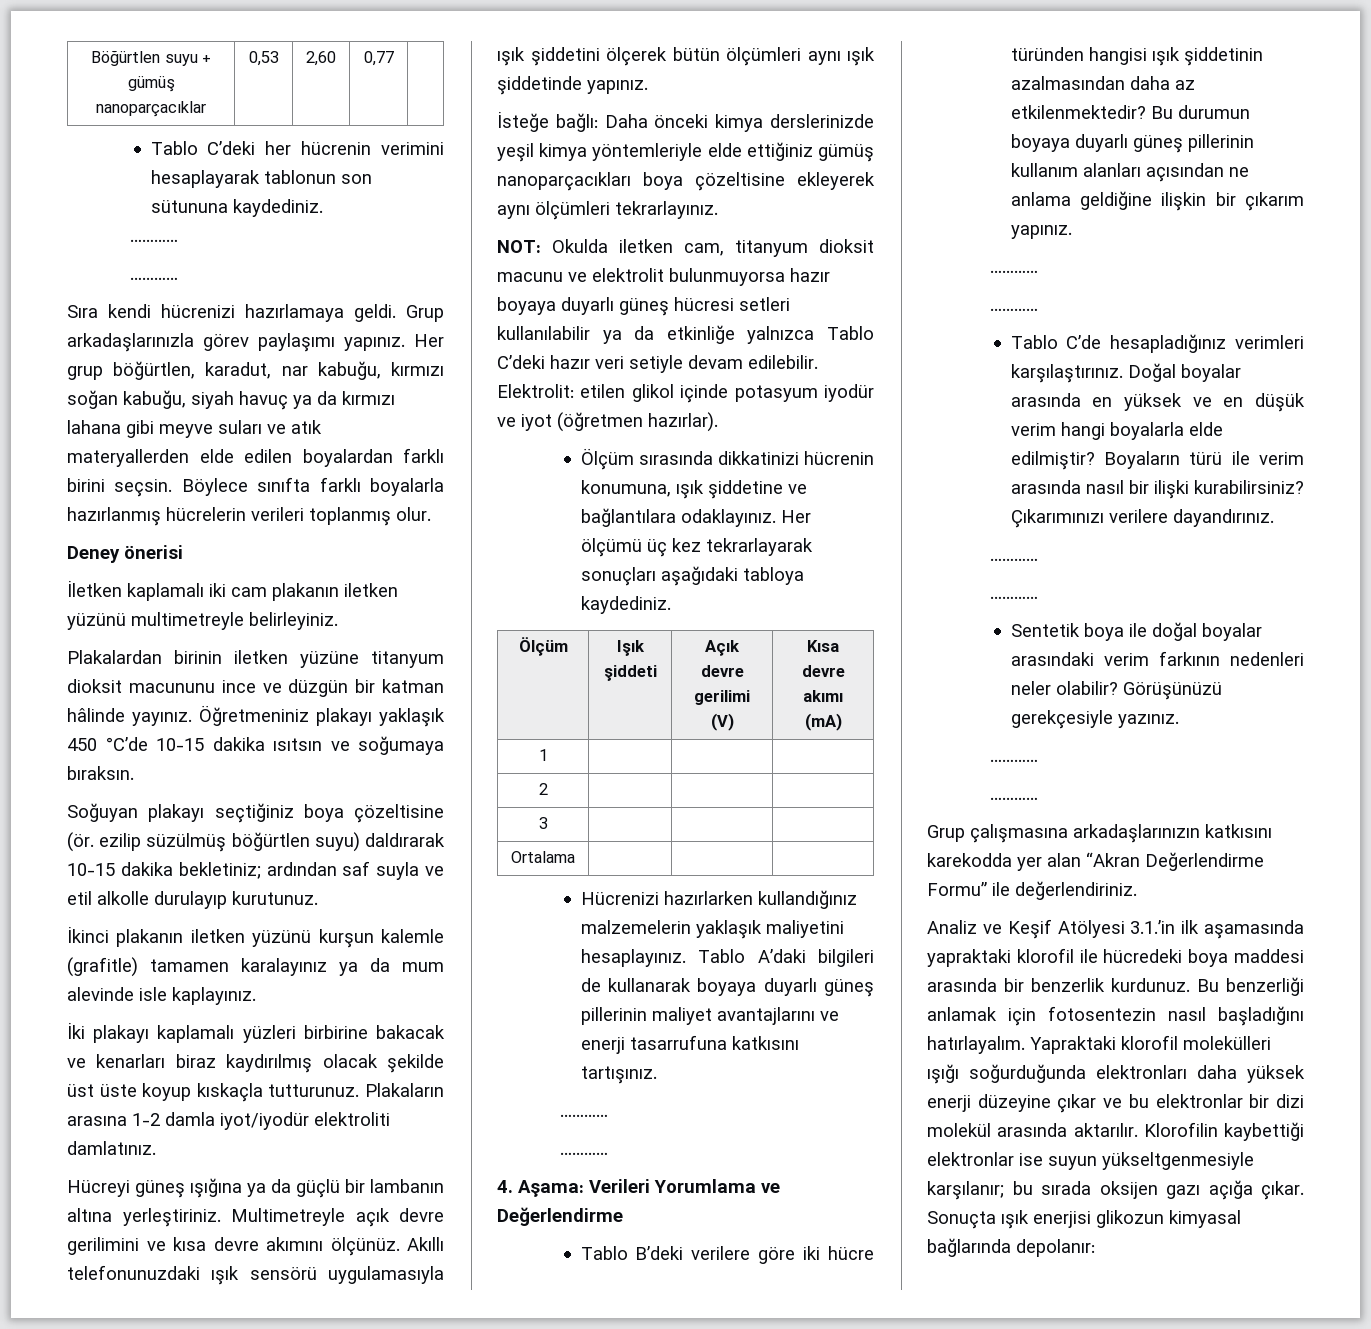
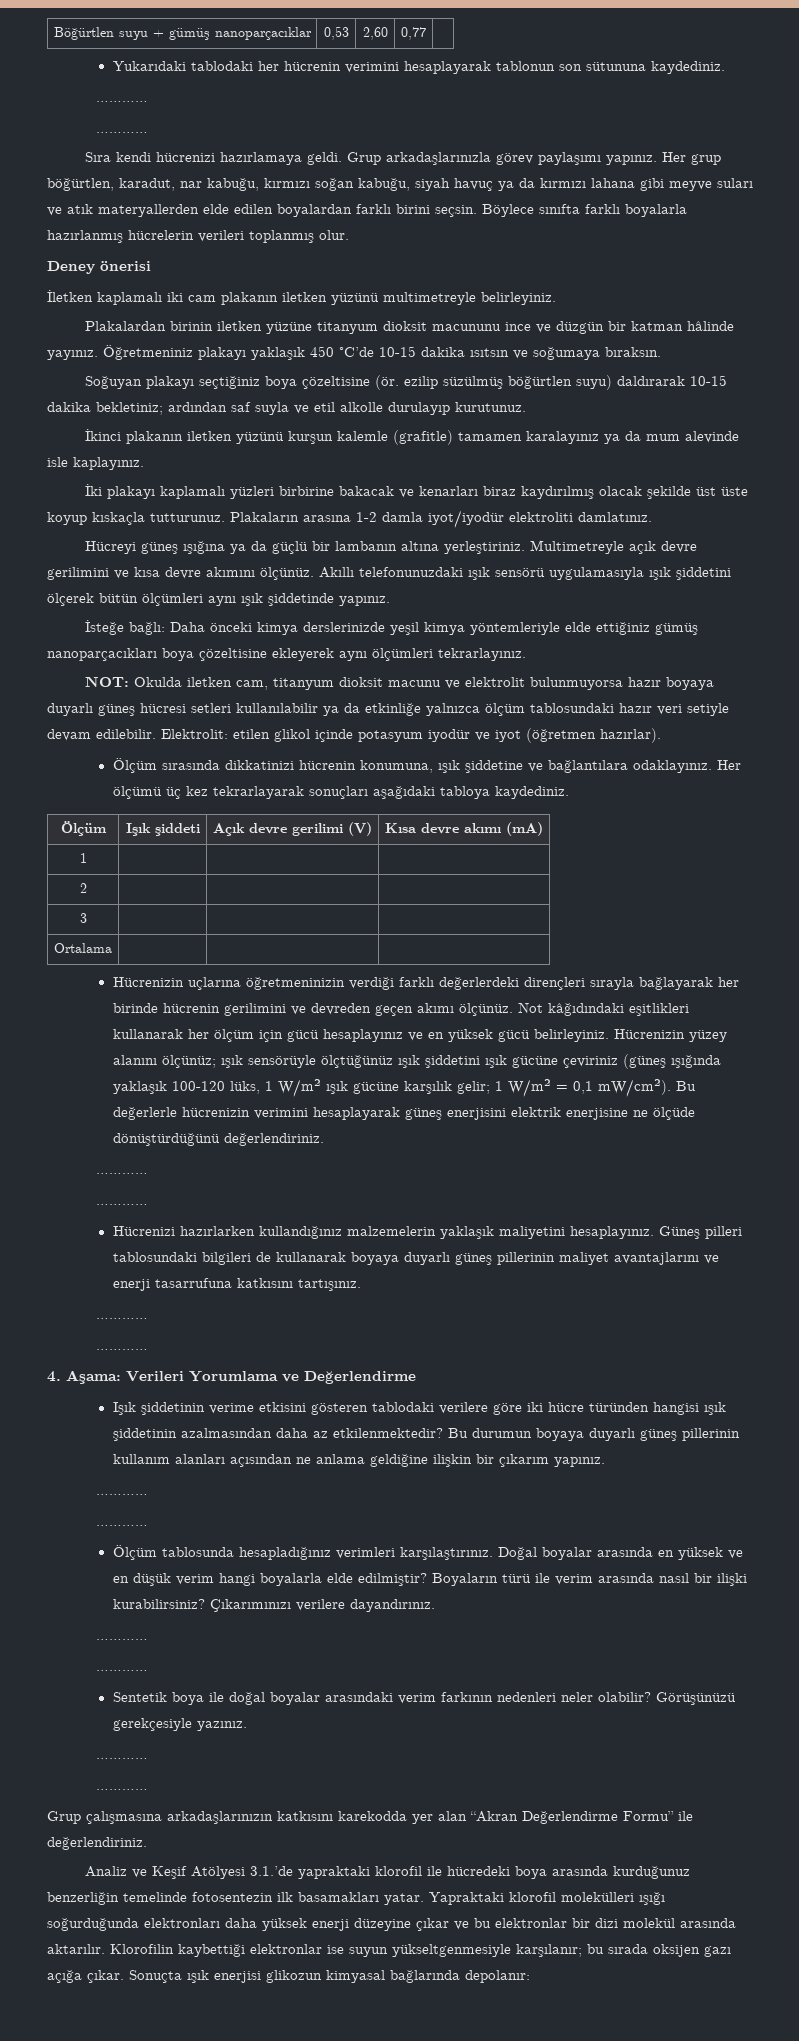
[150,141,256,155] Tablo C’deki -> [112,61,253,71] Yukarıdaki tablodaki
[827,326,874,340] [497,355,545,369] Tablo C’deki -> [485,703,614,716] ölçüm tablosundaki
(575, 857) none -> [112,977,739,990] [112,1002,689,1016] [112,1029,727,1042] [112,1054,721,1069] [112,1079,696,1097] [112,1107,695,1120] [112,1133,324,1146] [96,1173,149,1174] [96,1204,149,1205] // Hücrenizin uçlarına öğretmeninizin verdiği farklı değerlerdeki dirençleri sırayla bağlayarak her birinde hücrenin gerilimini ve devreden geçen akımı ölçünüz. Not kâğıdındaki eşitlikleri kullanarak her ölçüm için gücü hesaplayınız ve en yüksek gücü belirleyiniz. Hücrenizin yüzey alanını ölçünüz; ışık sensörüyle ölçtüğünüz ışık şiddetini ışık gücüne çeviriniz (güneş ışığında yaklaşık 100-120 lüks, 1 W/m² ışık gücüne karşılık gelir; 1 W/m² = 0,1 mW/cm²). Bu değerlerle hücrenizin verimini hesaplayarak güneş enerjisini elektrik enerjisine ne ölçüde dönüştürdüğünü değerlendiriniz. // ………… // …………
[698,949,806,963] Tablo A’daki -> [658,1226,742,1239] [112,1252,197,1262] Güneş pilleri tablosundaki
[580,1246,684,1260] Tablo B’deki -> [112,1402,434,1415] Işık şiddetinin verime etkisini gösteren tablodaki
[1010,335,1102,349] Tablo C’de -> [112,1545,234,1560] Ölçüm tablosunda
[1130,920,1304,939] 3.1.’in ilk aşamasında -> [250,1866,294,1876] 3.1.’de
[1234,949,1304,963] [927,977,1304,996] [927,1006,1304,1026] [927,1036,1025,1054] maddesi arasında bir benzerlik kurdunuz. Bu benzerliği anlamak için fotosentezin nasıl başladığını hatırlayalım. -> [552,1866,691,1879] [47,1892,424,1905] arasında kurduğunuz benzerliğin temelinde fotosentezin ilk basamakları yatar.

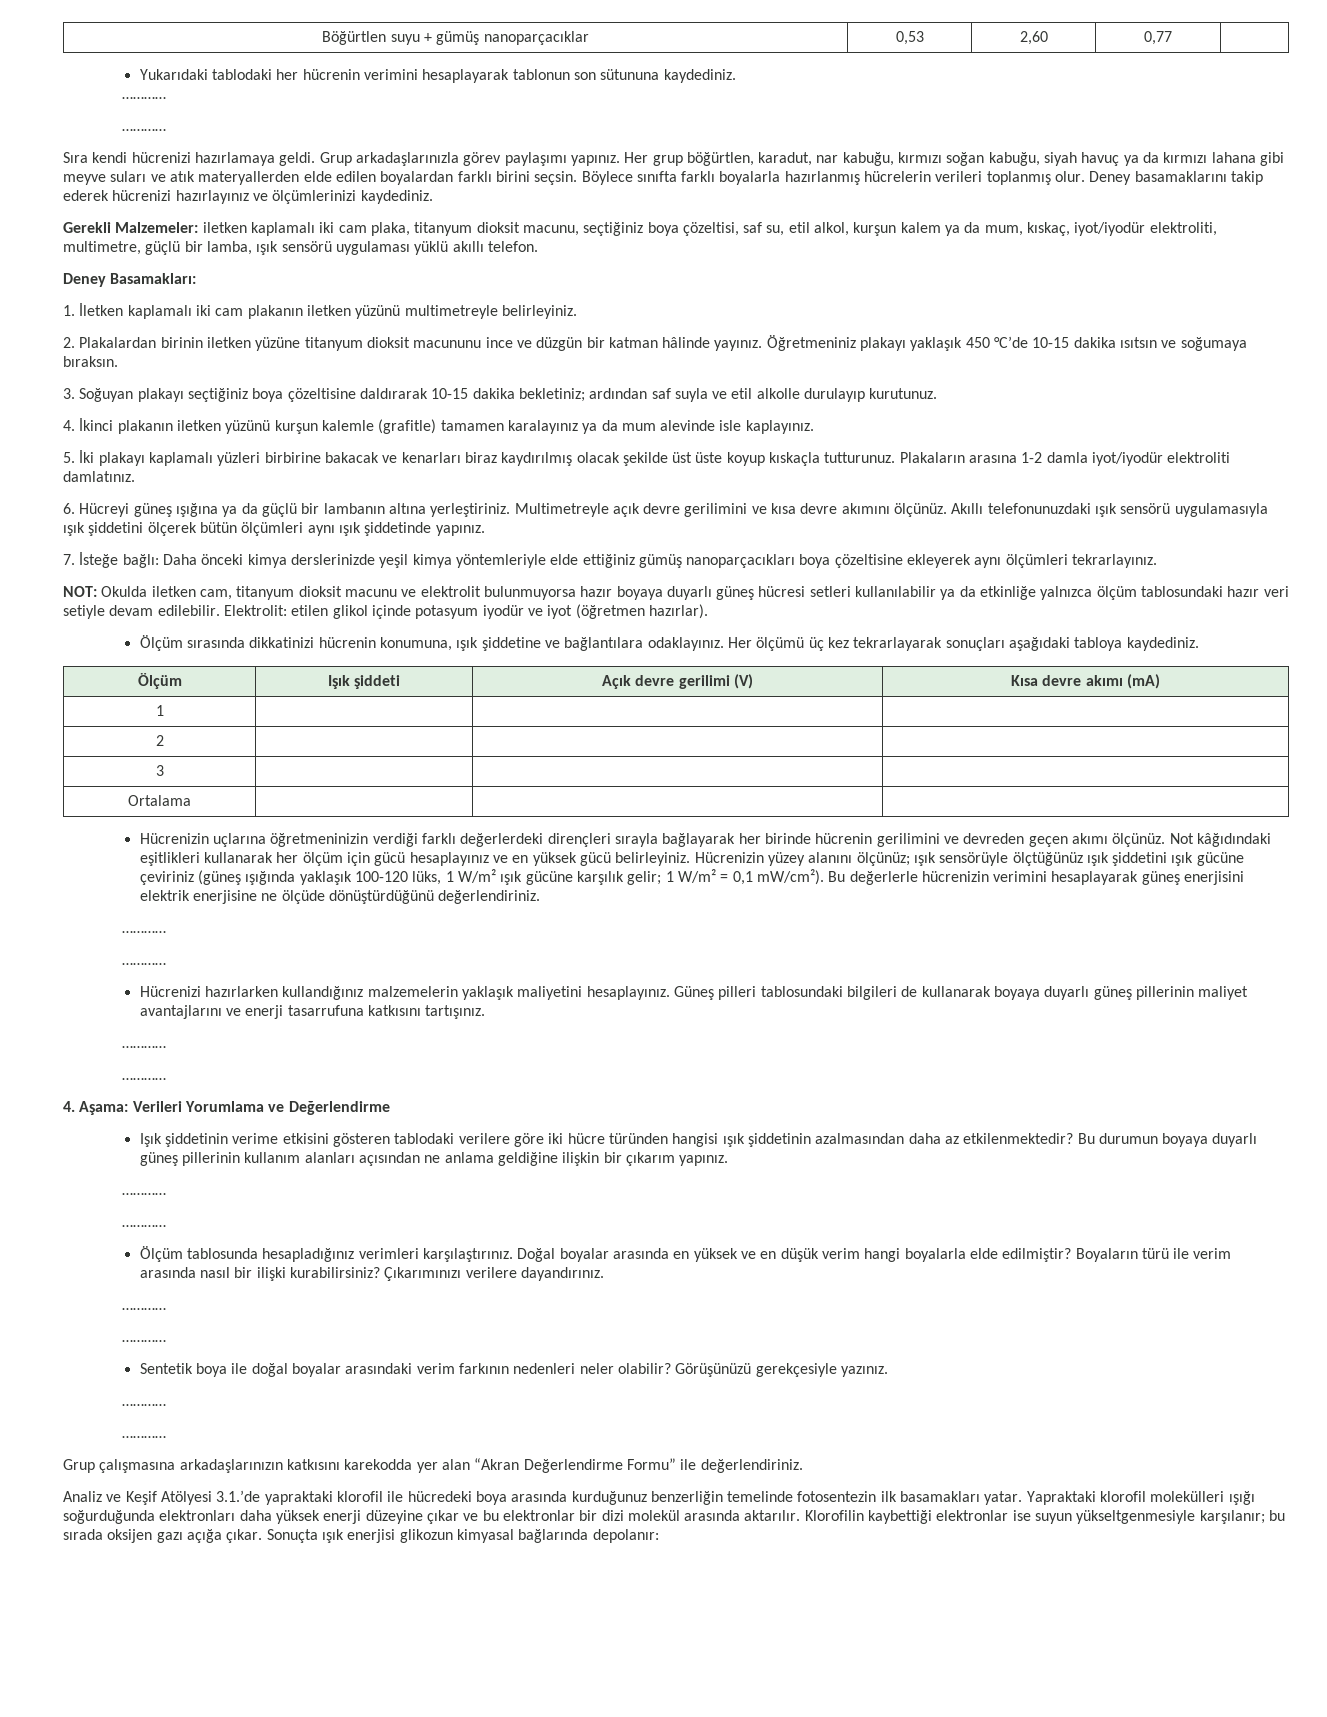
[47,261,151,274] // Deney önerisi // -> [1089,171,1264,185] [63,190,433,204] [63,222,1217,236] [63,241,538,255] [63,273,197,287] [63,305,75,316] Deney basamaklarını takip ederek hücrenizi hazırlayınız ve ölçümlerinizi kaydediniz. // Gerekli Malzemeler: iletken kaplamalı iki cam plaka, titanyum dioksit macunu, seçtiğiniz boya çözeltisi, saf su, etil alkol, kurşun kalem ya da mum, kıskaç, iyot/iyodür elektroliti, multimetre, güçlü bir lamba, ışık sensörü uygulaması yüklü akıllı telefon. // Deney Basamakları: // 1.
(556, 298) none -> [63,337,75,348] 2.
(661, 352) none -> [63,388,75,399] 3.
[375,375,613,390] (ör. ezilip süzülmüş böğürtlen suyu) -> (356, 395) none
(526, 407) none -> [63,420,75,431] 4.
(144, 463) none -> [63,452,75,463] 5.
(652, 517) none -> [63,503,75,514] 6.
(390, 601) none -> [63,554,75,565] 7.

